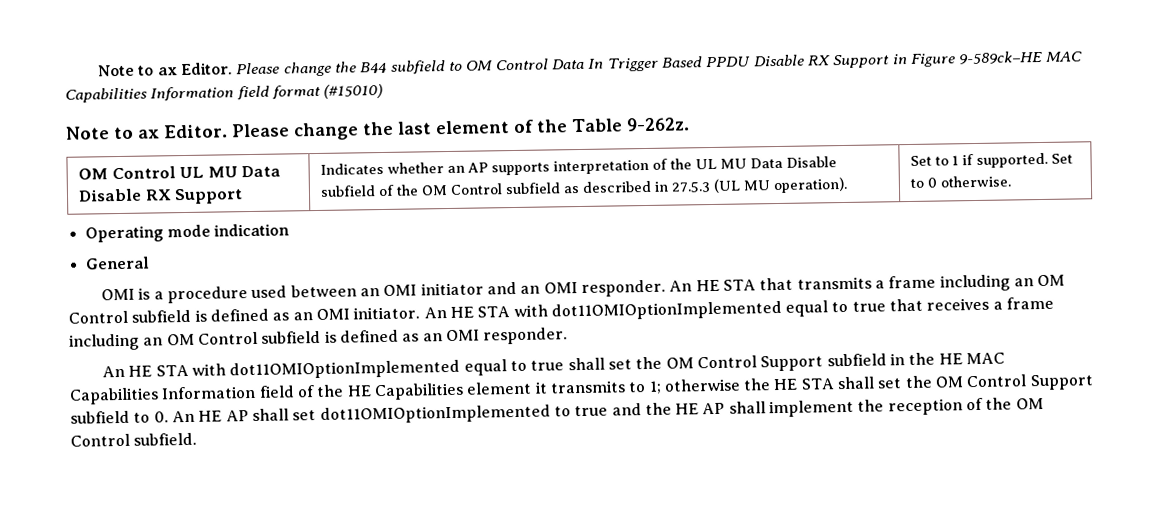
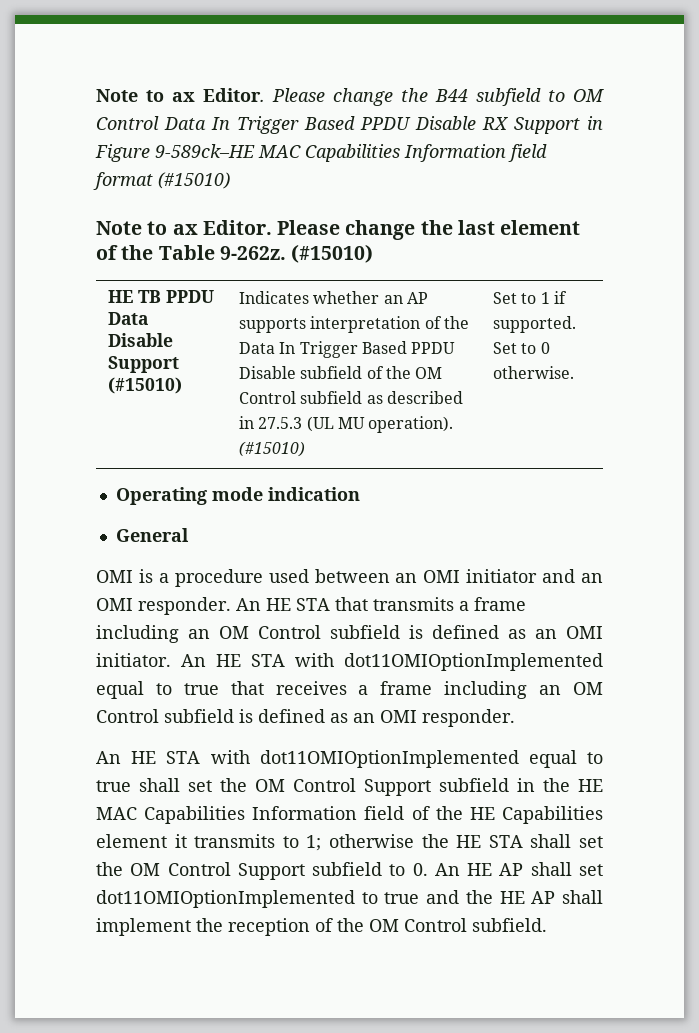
[78,165,282,180] [78,188,244,205] // OM Control UL MU Data Disable RX Support -> [291,244,374,263] [107,290,214,303] [107,312,148,325] [107,333,173,347] [107,356,179,373] [107,377,182,394] (#15010) // HE TB PPDU Data Disable Support (#15010)
[695,157,784,170] UL MU Data -> [238,341,456,358] Data In Trigger Based PPDU
(849, 185) none -> [238,441,305,457] (#15010)

